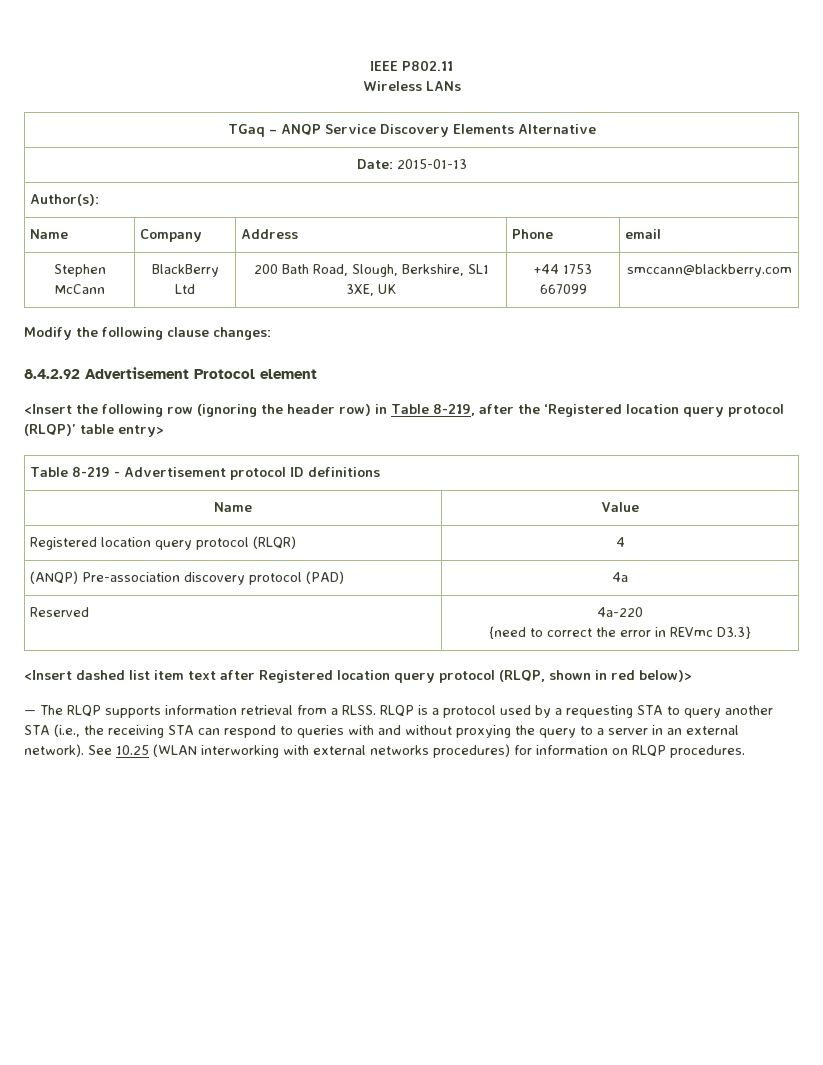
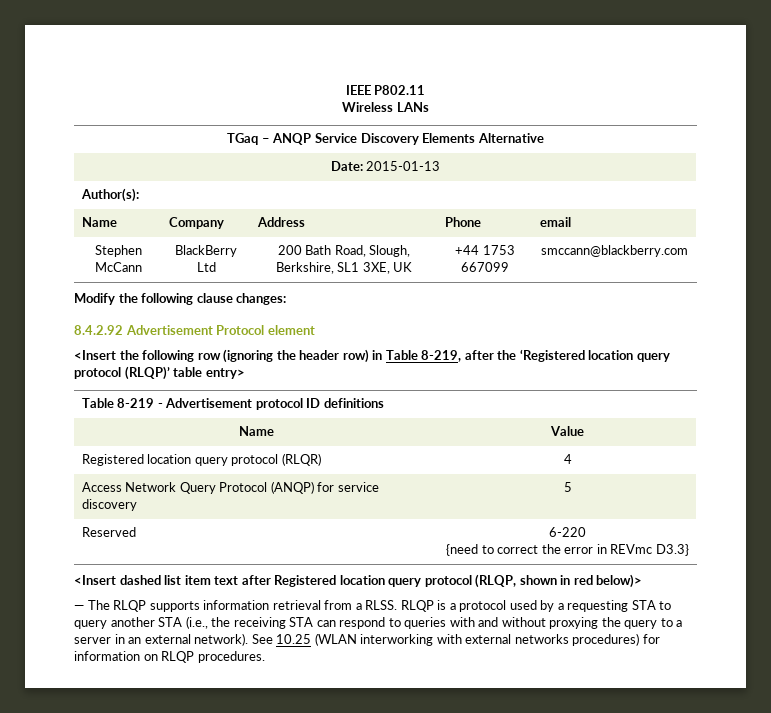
[30,571,345,585] [612,572,628,582] (ANQP) Pre-association discovery protocol (PAD) | 4a -> [81,481,379,494] [81,499,137,511] [563,482,572,492] Access Network Query Protocol (ANQP) for service discovery | 5
[597,607,643,617] 4a-220 -> [549,527,586,537] 6-220

